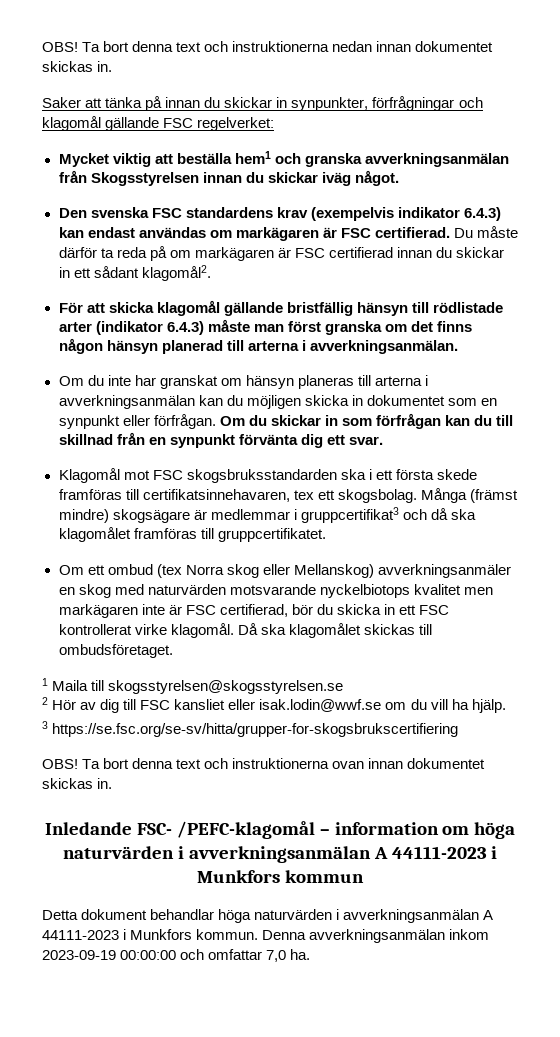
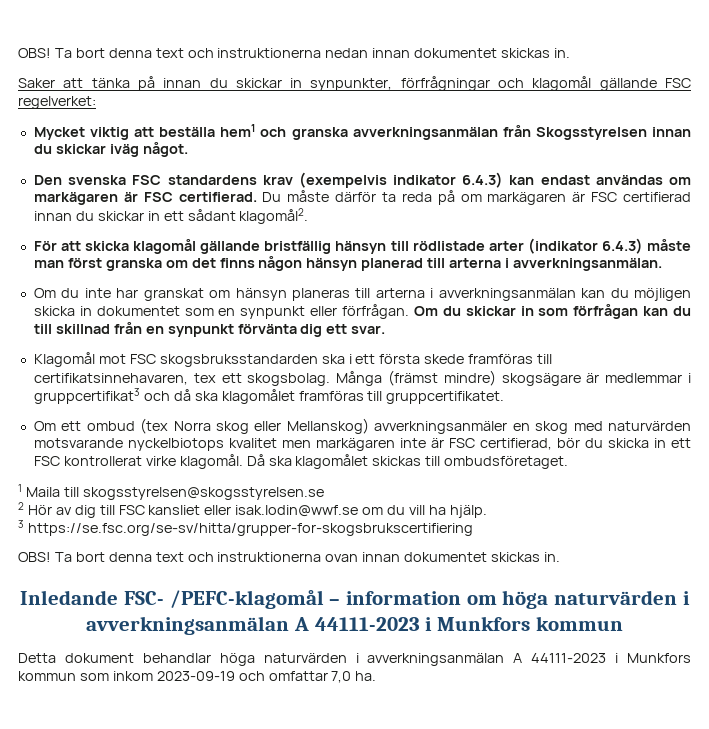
[196,929,446,943] kommun. Denna avverkningsanmälan -> [18,671,109,681] kommun som
[120,950,177,960] 00:00:00 -> (235, 676) none

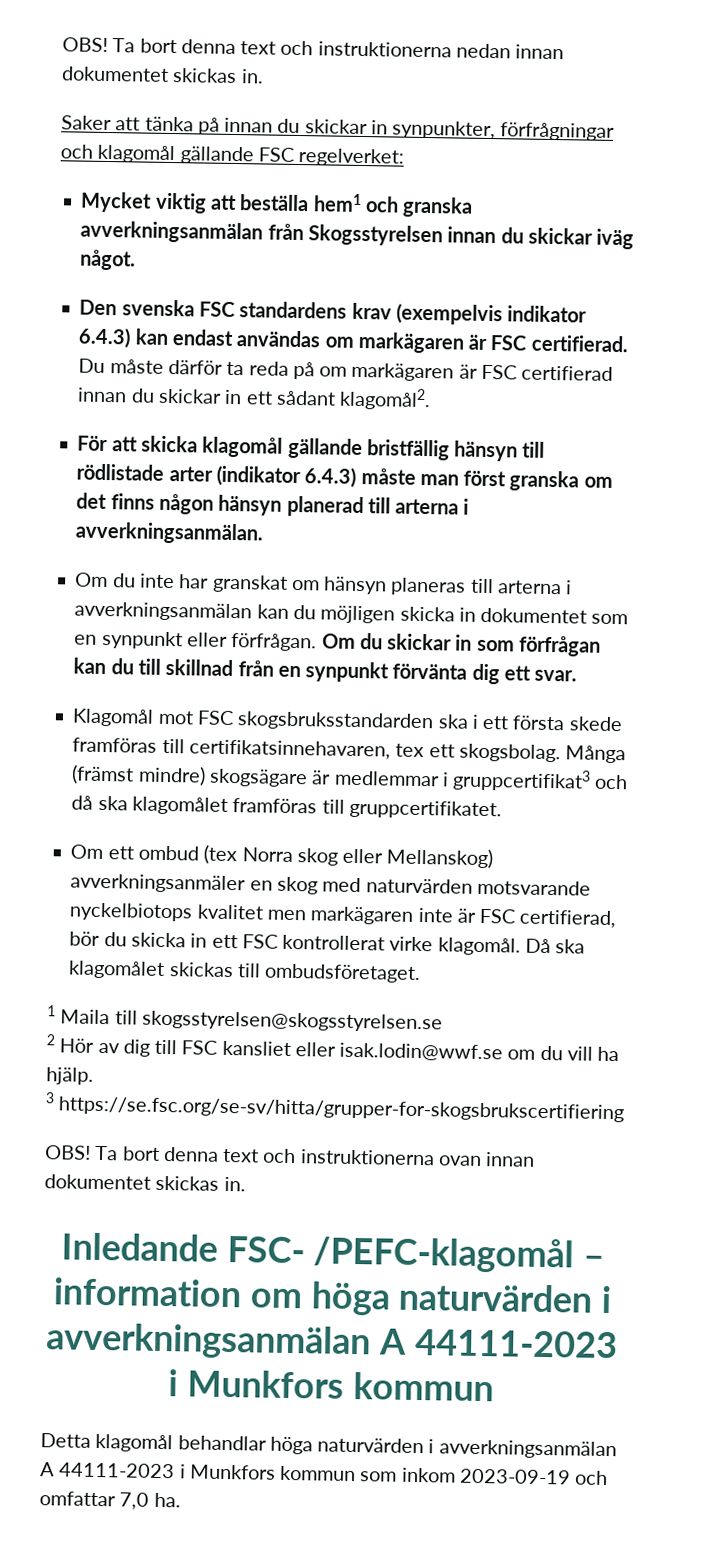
[64,653,134,663] dokument -> [95,1433,174,1453] klagomål

